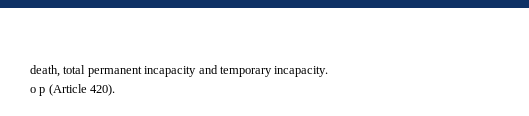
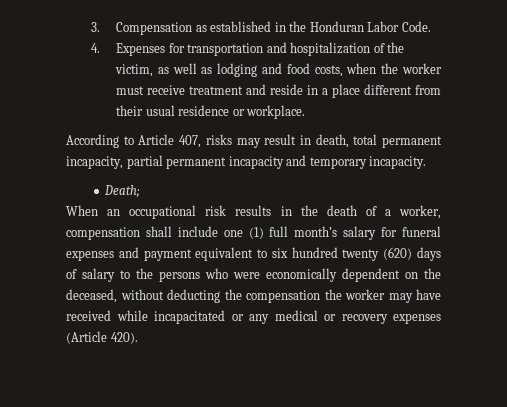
[30,65,329,77] [30,87,46,96] death, total permanent incapacity and temporary incapacity. // o p -> [91,21,431,35] [91,42,405,56] [115,63,442,77] [116,84,441,98] [116,105,306,119] [66,134,442,148] [66,155,427,169] [104,185,141,198] [66,205,442,219] [66,226,442,240] [66,247,441,261] [66,268,441,282] [66,289,441,303] [66,310,441,324] 3. Compensation as established in the Honduran Labor Code. // 4. Expenses for transportation and hospitalization of the victim, as well as lodging and food costs, when the worker must receive treatment and reside in a place different from their usual residence or workplace. // According to Article 407, risks may result in death, total permanent incapacity, partial permanent incapacity and temporary incapacity. // Death; // When an occupational risk results in the death of a worker, compensation shall include one (1) full month’s salary for funeral expenses and payment equivalent to six hundred twenty (620) days of salary to the persons who were economically dependent on the deceased, without deducting the compensation the worker may have received while incapacitated or any medical or recovery expenses

